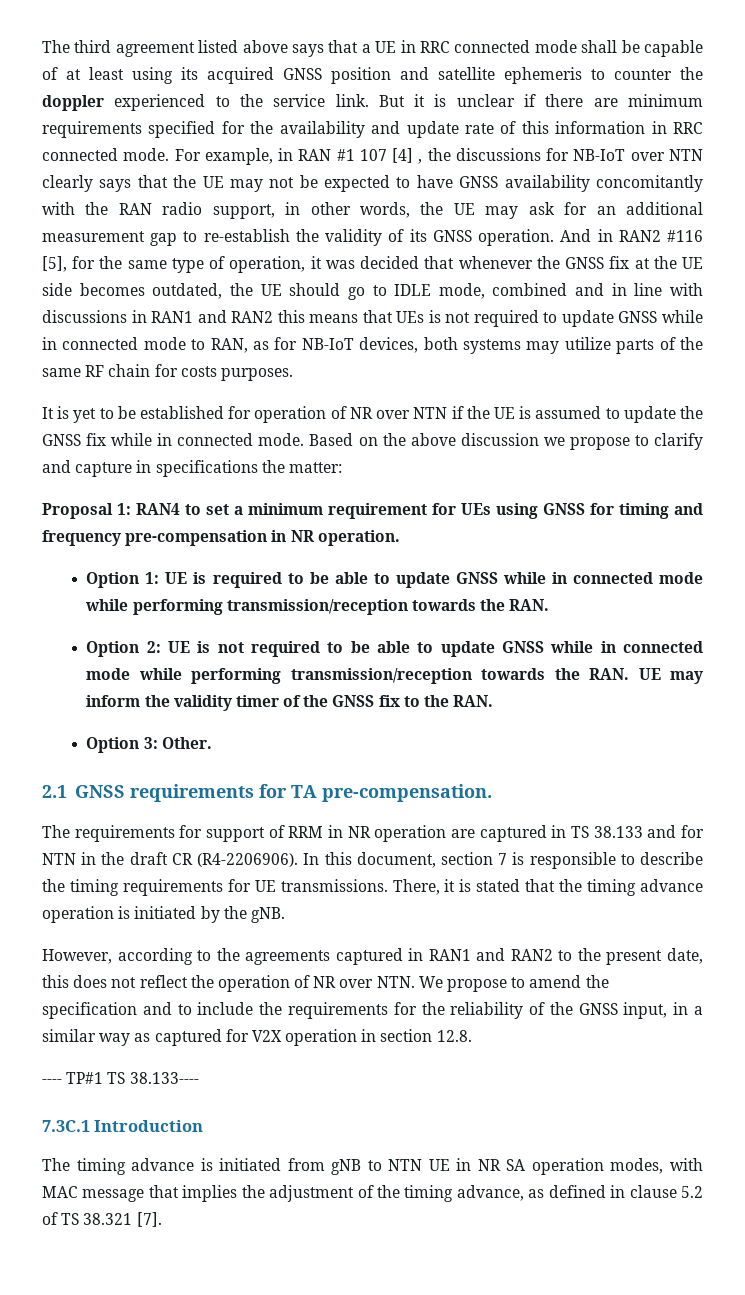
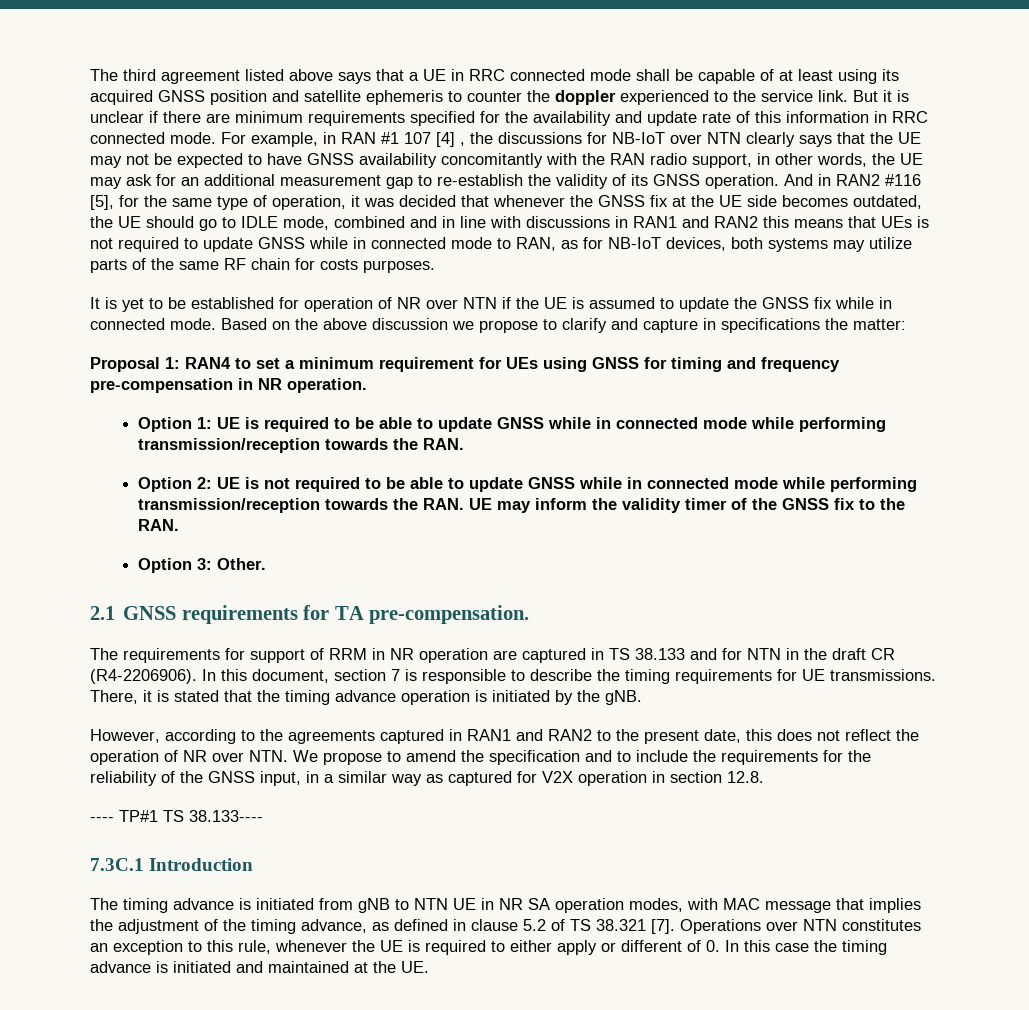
(162, 1219) none -> [680,919,921,934] [90,940,887,955] [90,961,429,973] Operations over NTN constitutes an exception to this rule, whenever the UE is required to either apply or different of 0. In this case the timing advance is initiated and maintained at the UE.

